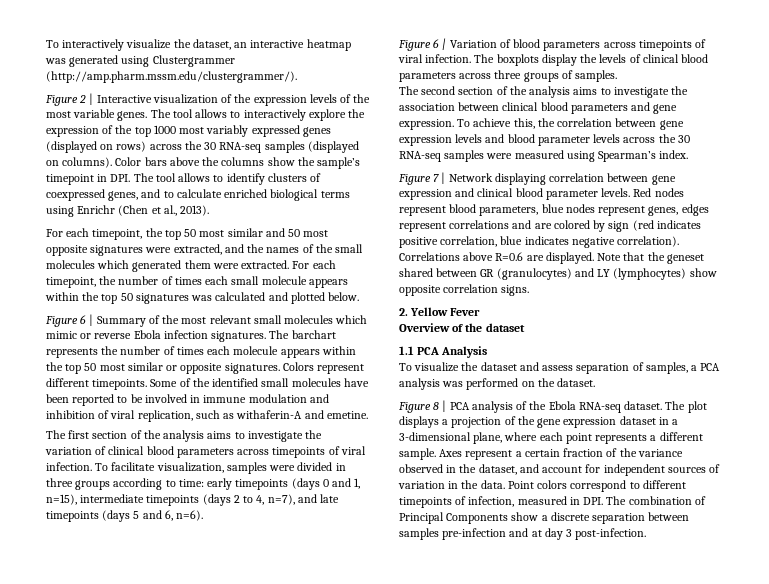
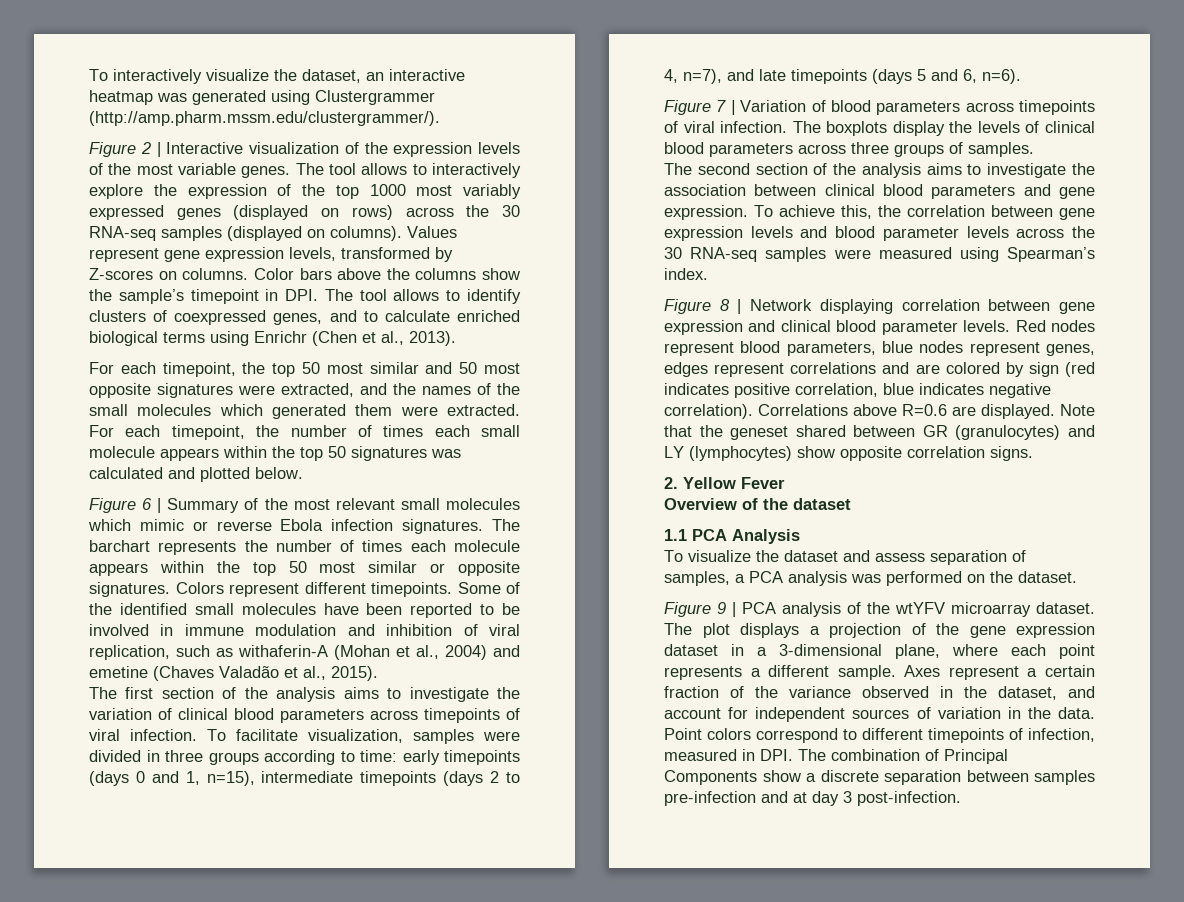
(113, 162) none -> [407,226,457,238] [89,247,453,262] [89,268,249,280] Values represent gene expression levels, transformed by Z-scores on columns.
[304,410,368,419] and emetine. -> [334,645,520,660] [89,666,378,681] (Mohan et al., 2004) and emetine (Chaves Valadão et al., 2015).
[433,39,440,48] 6 -> [716,100,727,112] 7
[433,174,440,182] 7 -> [719,299,730,311] 8
[433,402,440,410] 8 -> [717,602,726,614] 9
[548,401,621,413] Ebola RNA-seq -> [895,602,1031,617] wtYFV microarray

